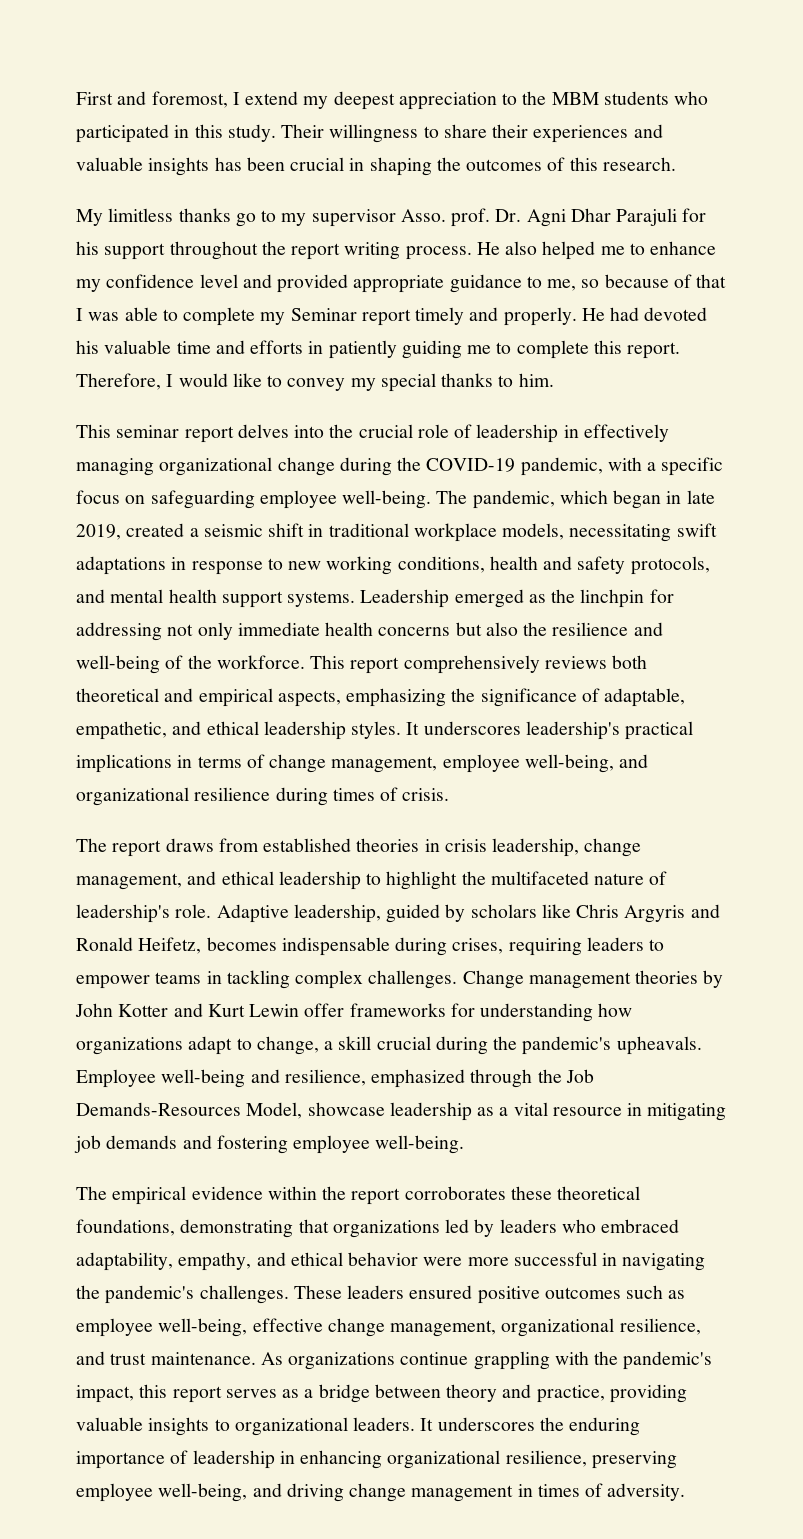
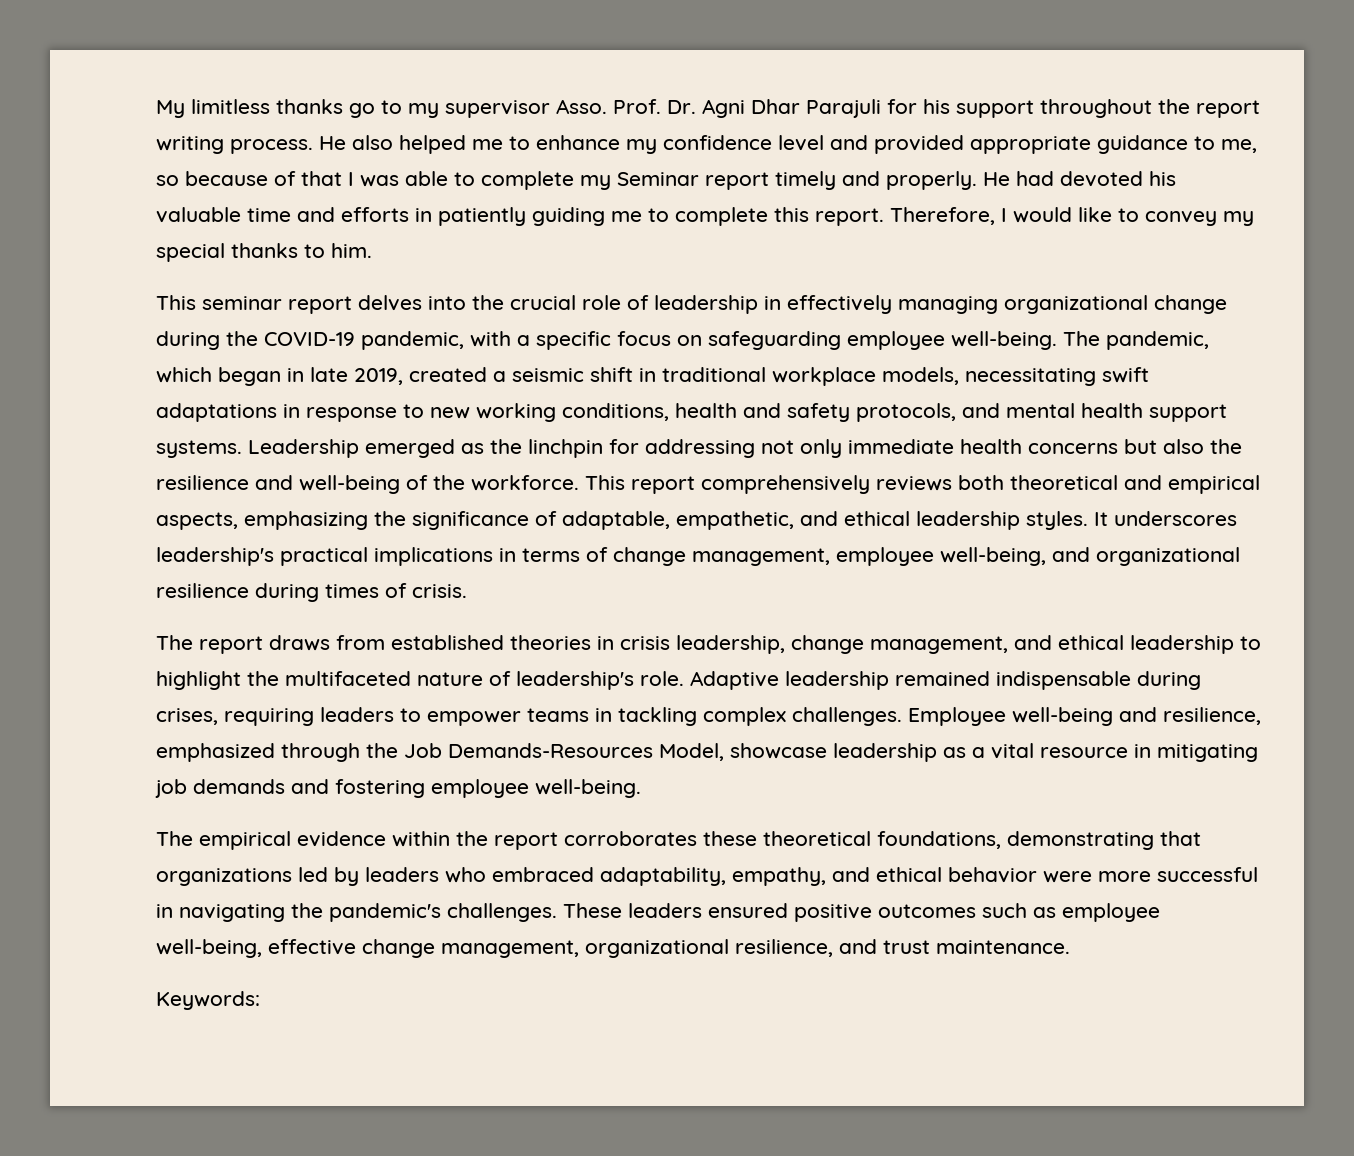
[76,91,709,110] [76,124,663,143] [76,157,676,176] First and foremost, I extend my deepest appreciation to the MBM students who participated in this study. Their willingness to share their experiences and valuable insights has been crucial in shaping the outcomes of this research. // -> (156, 109) none
[451,208,491,227] prof. -> [613,99,661,114] Prof.
[293,904,720,923] [76,937,277,954] leadership, guided by scholars like Chris Argyris and Ronald Heifetz, becomes -> [785,671,990,690] leadership remained
[462,970,724,989] [75,1003,633,1022] [76,1036,702,1055] Change management theories by John Kotter and Kurt Lewin offer frameworks for understanding how organizations adapt to change, a skill crucial during the pandemic's upheavals. -> (902, 716) none
[260,1351,713,1370] [76,1384,687,1403] [76,1417,641,1436] [76,1450,677,1469] [76,1483,686,1502] As organizations continue grappling with the pandemic's impact, this report serves as a bridge between theory and practice, providing valuable insights to organizational leaders. It underscores the enduring importance of leadership in enhancing organizational resilience, preserving employee well-being, and driving change management in times of adversity. -> [156,991,260,1010] // Keywords:

